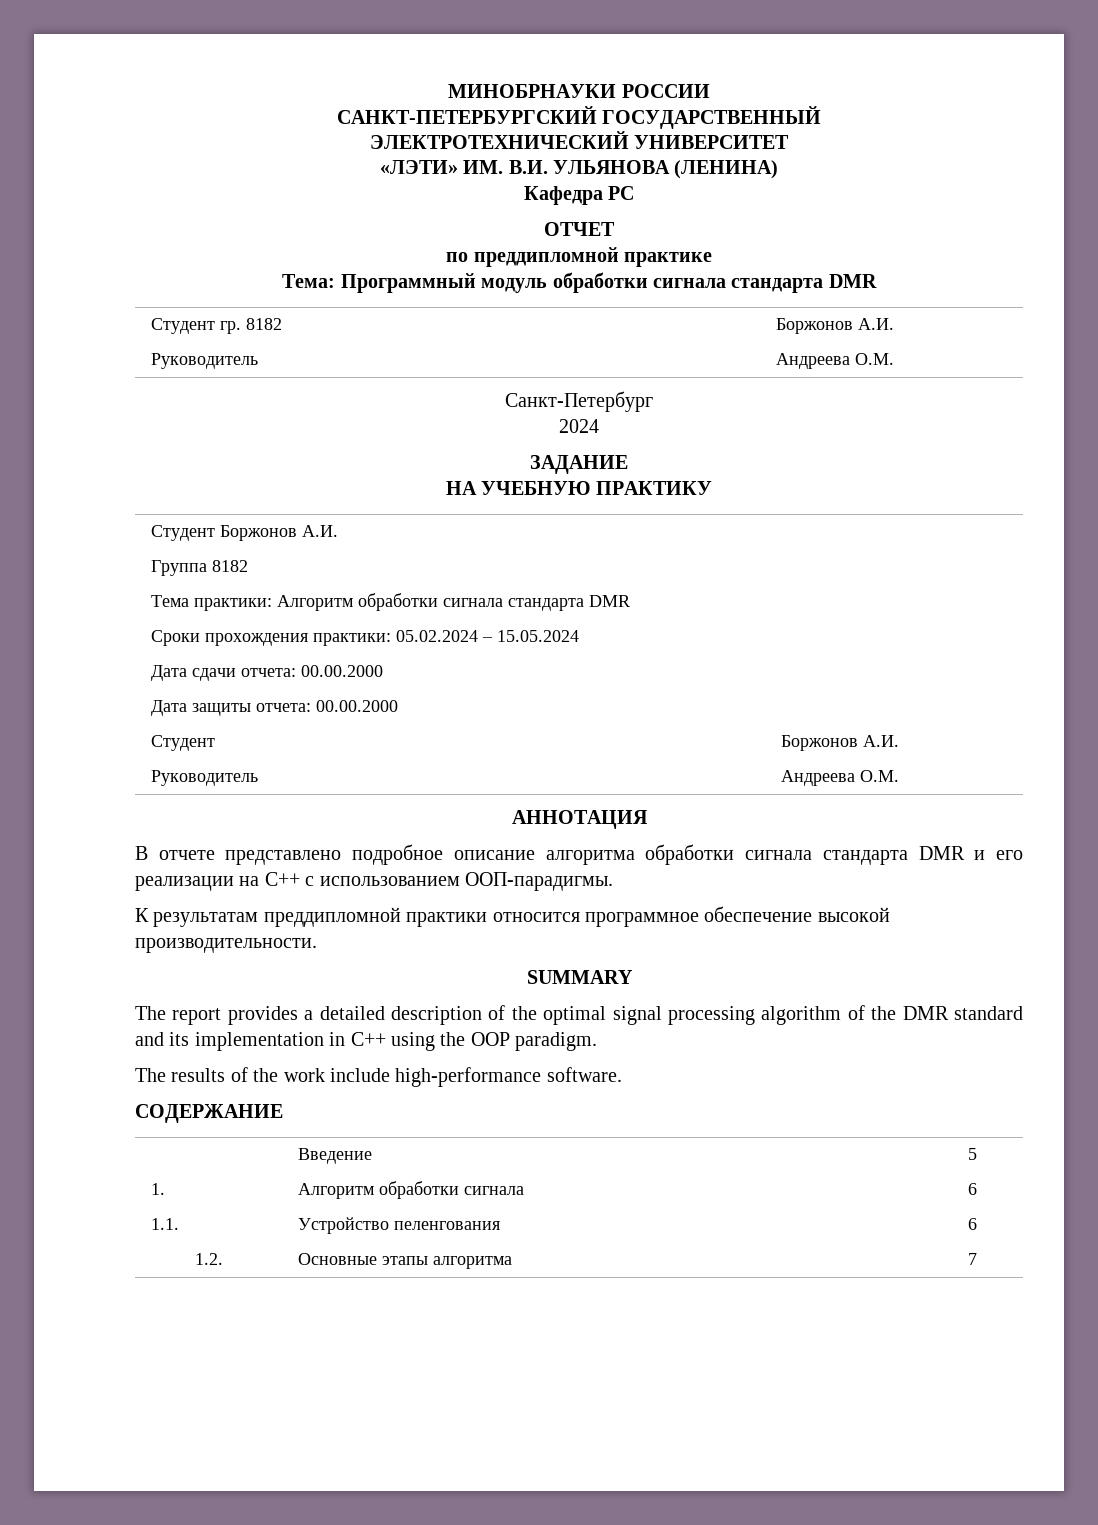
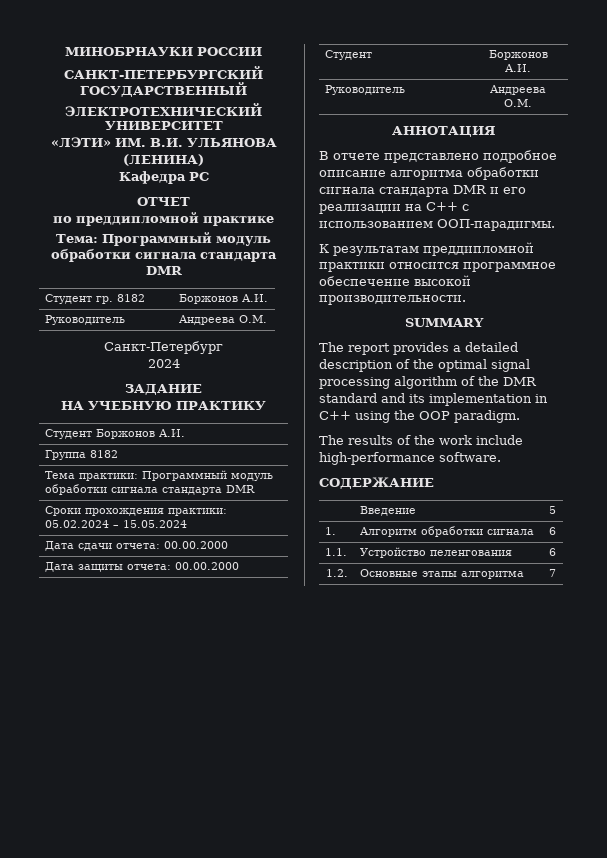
[276,595,353,611] Алгоритм -> [142,470,274,481] Программный модуль

